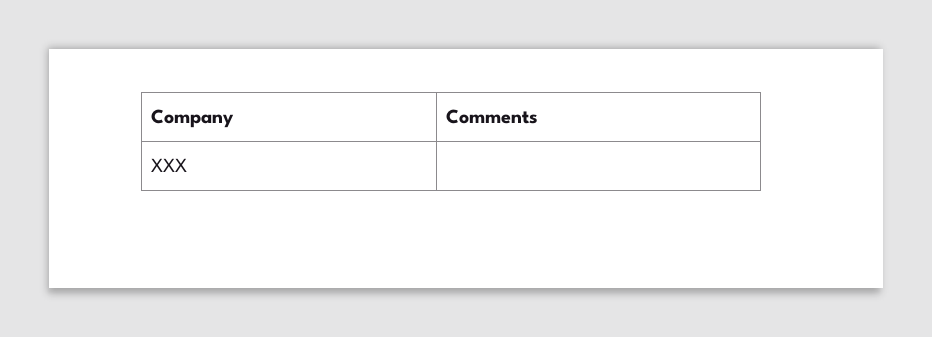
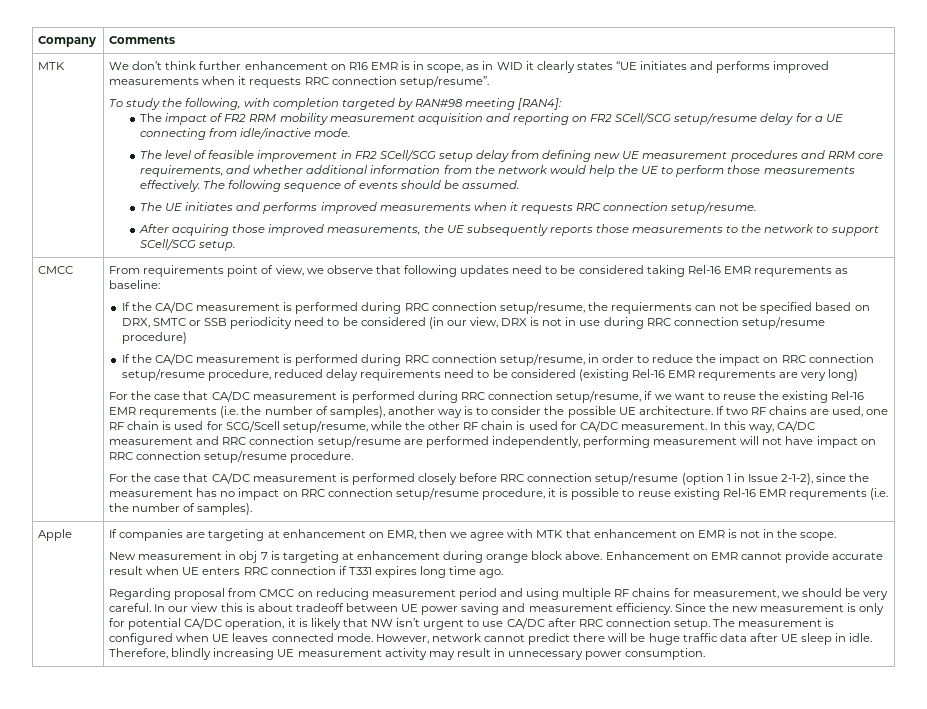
[151,158,188,172] XXX | -> [38,62,66,70] [109,61,830,73] [109,76,489,88] [109,98,563,110] [140,113,843,125] [140,128,351,140] [140,150,883,162] [140,165,855,177] [140,180,519,192] [140,202,757,214] [139,224,879,236] [140,239,236,251] [38,266,74,274] [109,265,849,277] [109,280,161,289] [121,302,870,314] [121,317,825,329] [121,332,187,344] [121,354,874,366] [121,369,859,381] [109,391,865,403] [109,406,889,418] [109,421,816,433] [109,436,876,448] [109,451,354,463] [109,473,870,485] [109,488,889,500] [109,503,253,515] [38,529,73,541] [109,529,837,541] [109,551,884,563] [109,566,504,578] [109,588,889,600] [109,603,885,615] [109,618,835,630] [109,633,873,645] [109,648,706,660] MTK | We don’t think further enhancement on R16 EMR is in scope, as in WID it clearly states “UE initiates and performs improved measurements when it requests RRC connection setup/resume”. // To study the following, with completion targeted by RAN#98 meeting [RAN4]: // The impact of FR2 RRM mobility measurement acquisition and reporting on FR2 SCell/SCG setup/resume delay for a UE connecting from idle/inactive mode. // The level of feasible improvement in FR2 SCell/SCG setup delay from defining new UE measurement procedures and RRM core requirements, and whether additional information from the network would help the UE to perform those measurements effectively. The following sequence of events should be assumed. // The UE initiates and performs improved measurements when it requests RRC connection setup/resume. // After acquiring those improved measurements, the UE subsequently reports those measurements to the network to support SCell/SCG setup. // CMCC | From requirements point of view, we observe that following updates need to be considered taking Rel-16 EMR requrements as baseline: // If the CA/DC measurement is performed during RRC connection setup/resume, the requierments can not be specified based on DRX, SMTC or SSB periodicity need to be considered (in our view, DRX is not in use during RRC connection setup/resume procedure) // If the CA/DC measurement is performed during RRC connection setup/resume, in order to reduce the impact on RRC connection setup/resume procedure, reduced delay requirements need to be considered (existing Rel-16 EMR requrements are very long) // For the case that CA/DC measurement is performed during RRC connection setup/resume, if we want to reuse the existing Rel-16 EMR requrements (i.e. the number of samples), another way is to consider the possible UE architecture. If two RF chains are used, one RF chain is used for SCG/Scell setup/resume, while the other RF chain is used for CA/DC measurement. In this way, CA/DC measurement and RRC connection setup/resume are performed independently, performing measurement will not have impact on RRC connection setup/resume procedure. // For the case that CA/DC measurement is performed closely before RRC connection setup/resume (option 1 in Issue 2-1-2), since the measurement has no impact on RRC connection setup/resume procedure, it is possible to reuse existing Rel-16 EMR requrements (i.e. the number of samples). // Apple | If companies are targeting at enhancement on EMR, then we agree with MTK that enhancement on EMR is not in the scope. // New measurement in obj 7 is targeting at enhancement during orange block above. Enhancement on EMR cannot provide accurate result when UE enters RRC connection if T331 expires long time ago. // Regarding proposal from CMCC on reducing measurement period and using multiple RF chains for measurement, we should be very careful. In our view this is about tradeoff between UE power saving and measurement efficiency. Since the new measurement is only for potential CA/DC operation, it is likely that NW isn’t urgent to use CA/DC after RRC connection setup. The measurement is configured when UE leaves connected mode. However, network cannot predict there will be huge traffic data after UE sleep in idle. Therefore, blindly increasing UE measurement activity may result in unnecessary power consumption.

